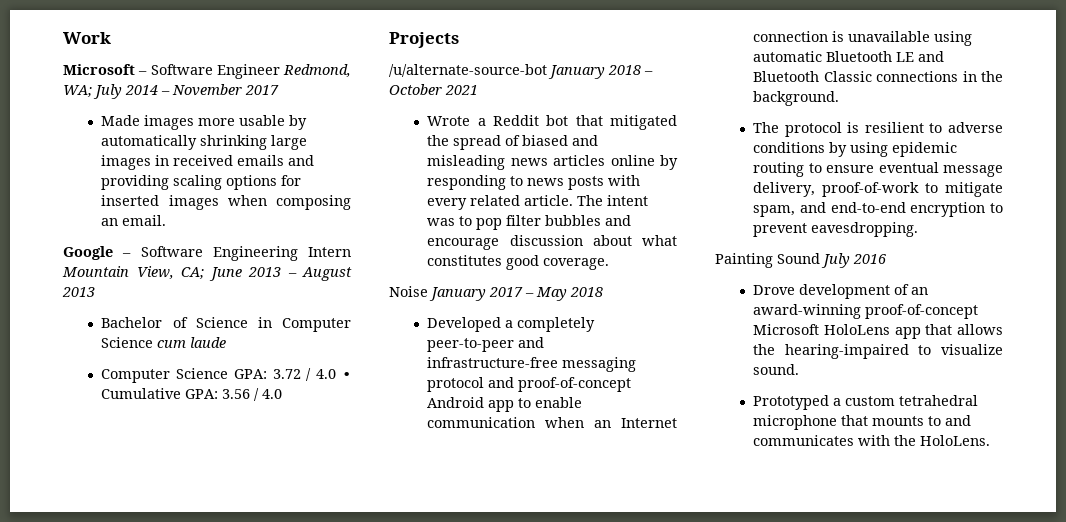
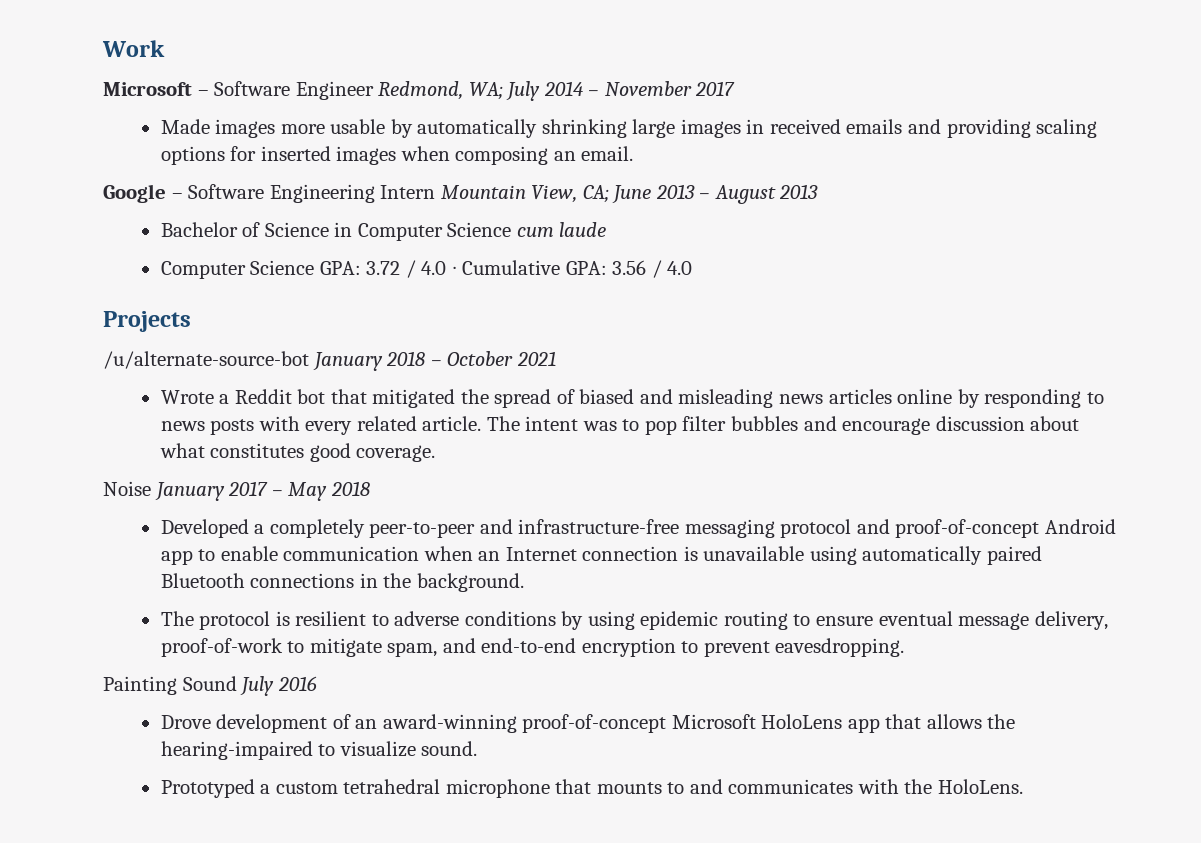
[753,51,945,62] [753,71,872,82] automatic Bluetooth LE and Bluetooth Classic -> [862,546,1042,565] [160,573,245,588] automatically paired Bluetooth

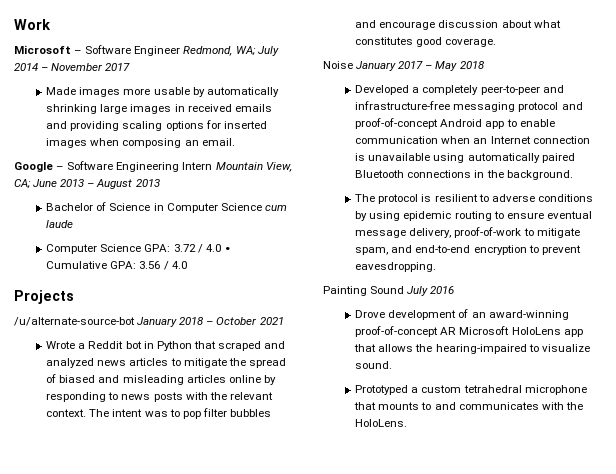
[330,389,456,408] that mitigated -> [143,341,286,351] [46,358,227,368] in Python that scraped and analyzed news articles to mitigate
[778,394,823,404] news -> (184, 380) none
[305,416,482,435] every related article. -> [209,392,273,400] [46,409,87,417] the relevant context.
(667, 723) none -> [440,327,457,335] AR

